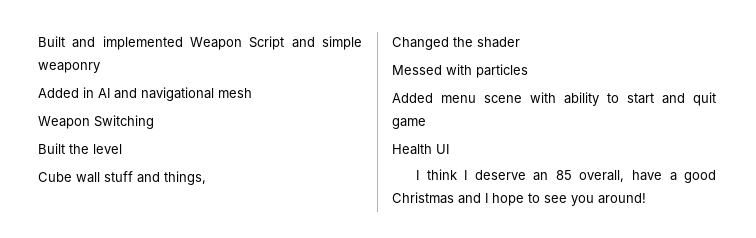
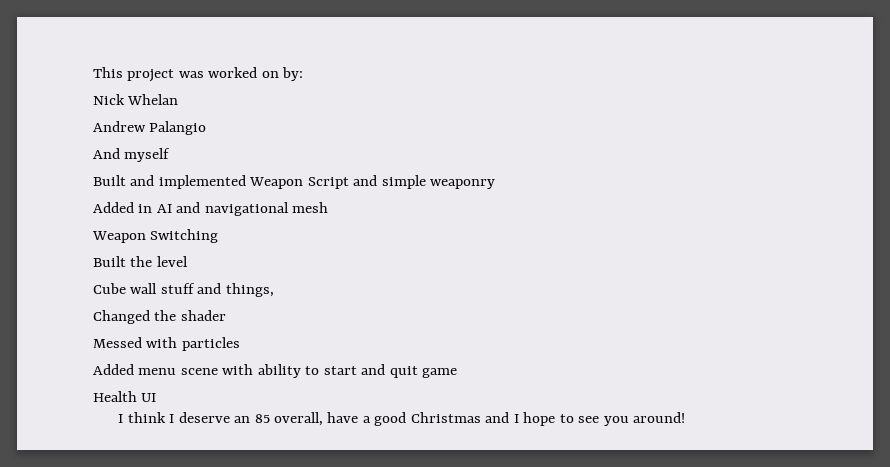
(38, 41) none -> [93,67,304,82] [93,94,179,105] [93,121,207,135] [93,148,171,162] This project was worked on by: // Nick Whelan // Andrew Palangio // And myself //

